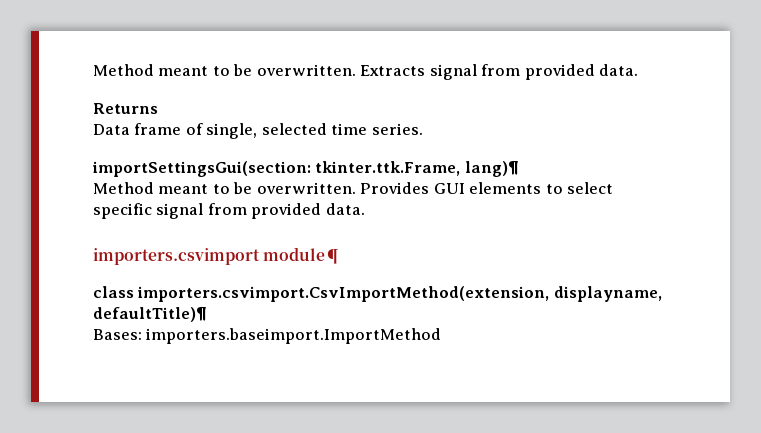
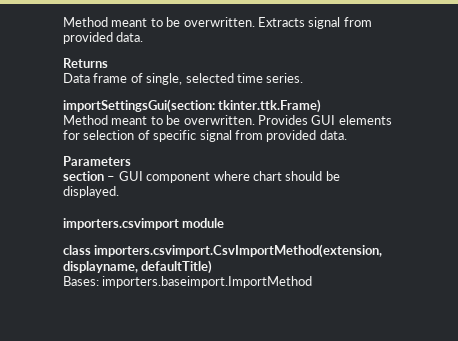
[315,161,519,177] tkinter.ttk.Frame, lang)¶ -> [218,99,322,113] tkinter.ttk.Frame)
[545,182,614,194] to select -> [63,130,150,140] for selection of
(365, 209) none -> [63,156,131,166] [63,171,340,183] [63,186,119,198] // Parameters // section – GUI component where chart should be displayed.
[263,247,342,264] module¶ -> [182,218,225,228] module
[93,307,207,322] defaultTitle)¶ -> [141,260,213,274] defaultTitle)

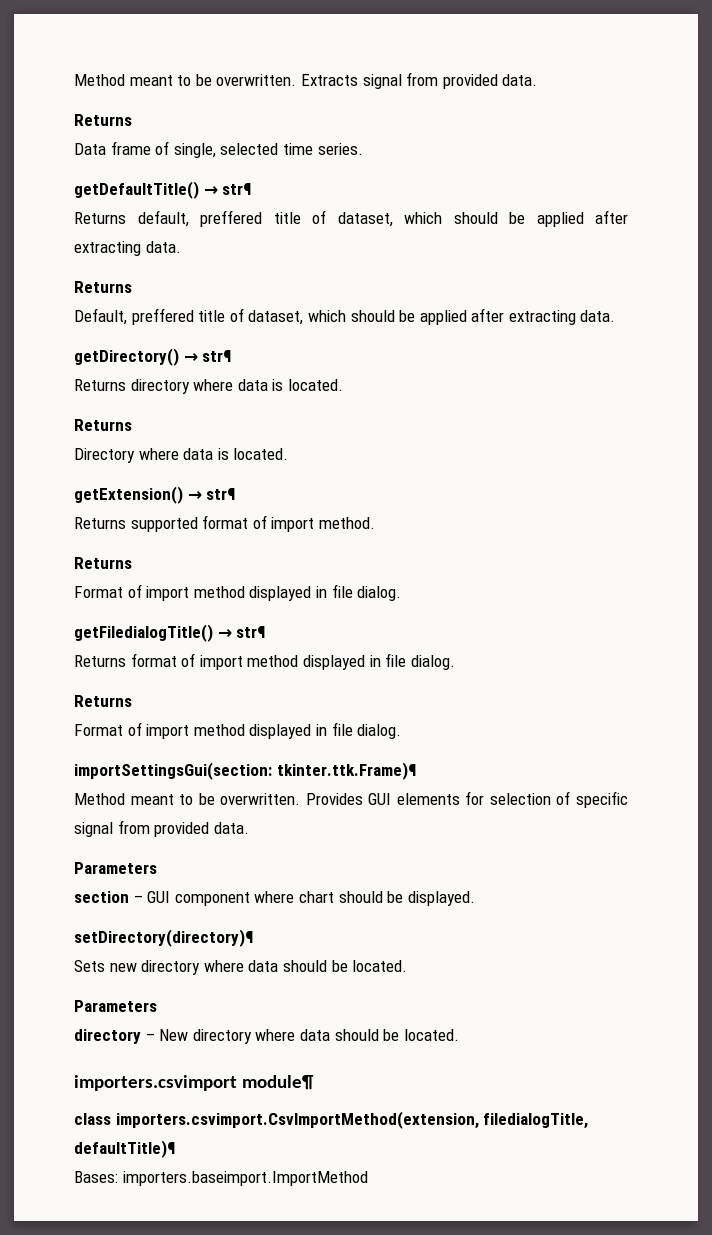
(304, 78) none -> [74,181,252,199] [74,210,628,227] [74,241,181,256] [74,281,132,293] [74,308,616,325] [74,348,232,366] [74,379,343,394] [74,419,132,431] [74,448,289,463] [74,486,236,504] [74,515,375,532] [74,557,132,569] [74,584,402,601] [74,624,266,642] [74,653,455,670] [74,695,132,707] [74,722,402,739] // getDefaultTitle() → str¶ // Returns default, preffered title of dataset, which should be applied after extracting data. // Returns // Default, preffered title of dataset, which should be applied after extracting data. // getDirectory() → str¶ // Returns directory where data is located. // Returns // Directory where data is located. // getExtension() → str¶ // Returns supported format of import method. // Returns // Format of import method displayed in file dialog. // getFiledialogTitle() → str¶ // Returns format of import method displayed in file dialog. // Returns // Format of import method displayed in file dialog.
[218,99,322,113] tkinter.ttk.Frame) -> [276,762,416,780] tkinter.ttk.Frame)¶
(119, 192) none -> [74,929,253,947] [74,960,408,975] [74,1000,157,1012] [74,1029,459,1044] // setDirectory(directory)¶ // Sets new directory where data should be located. // Parameters // directory – New directory where data should be located.
[182,218,225,228] module -> [241,1075,314,1090] module¶
[63,260,213,274] displayname, defaultTitle) -> [483,1113,589,1129] [74,1140,175,1158] filedialogTitle, defaultTitle)¶

